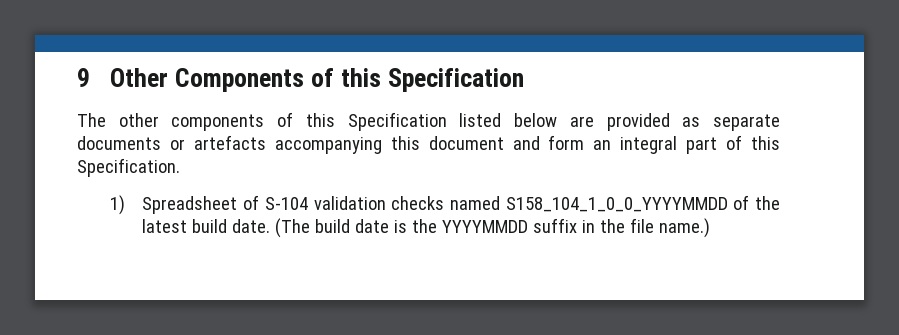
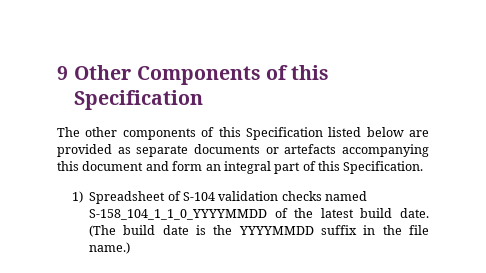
[505,197,728,212] S158_104_1_0_0_YYYYMMDD -> [89,209,268,220] S-158_104_1_1_0_YYYYMMDD

